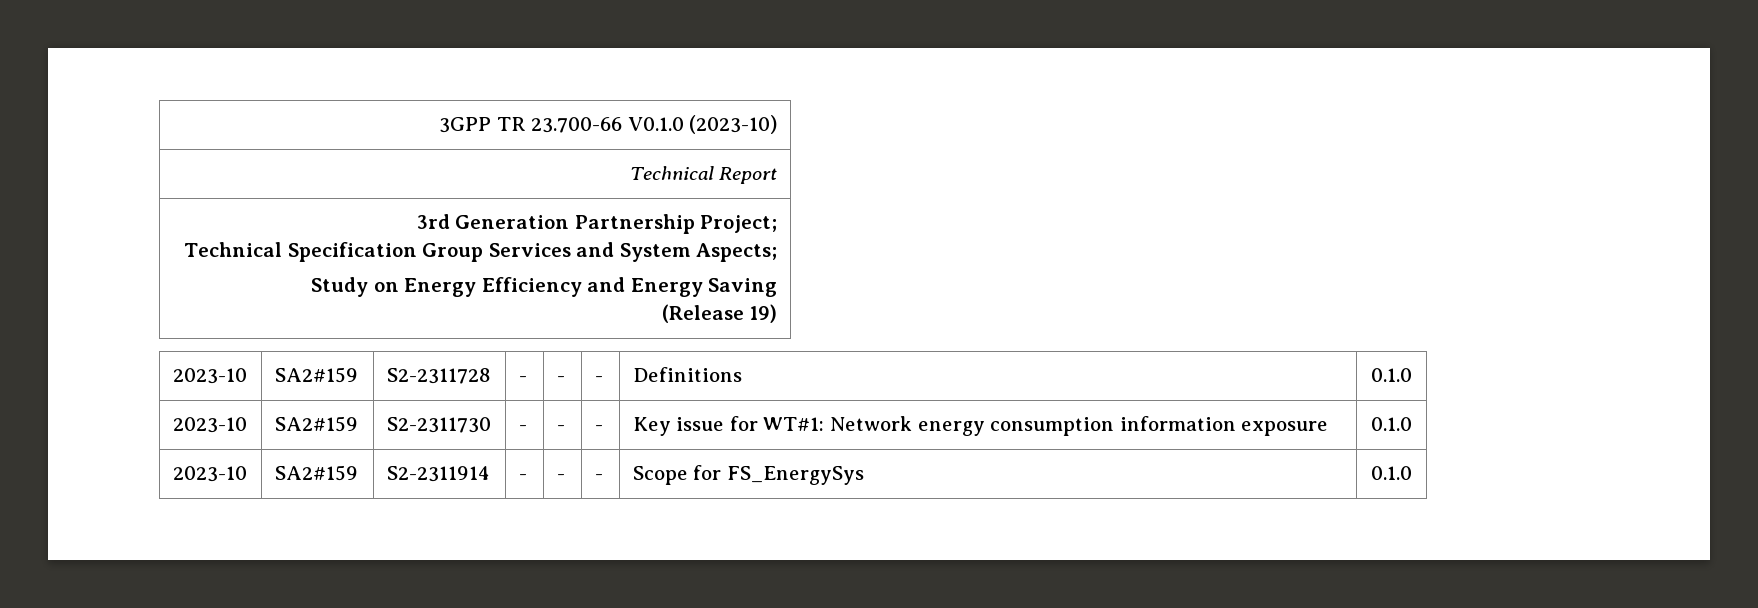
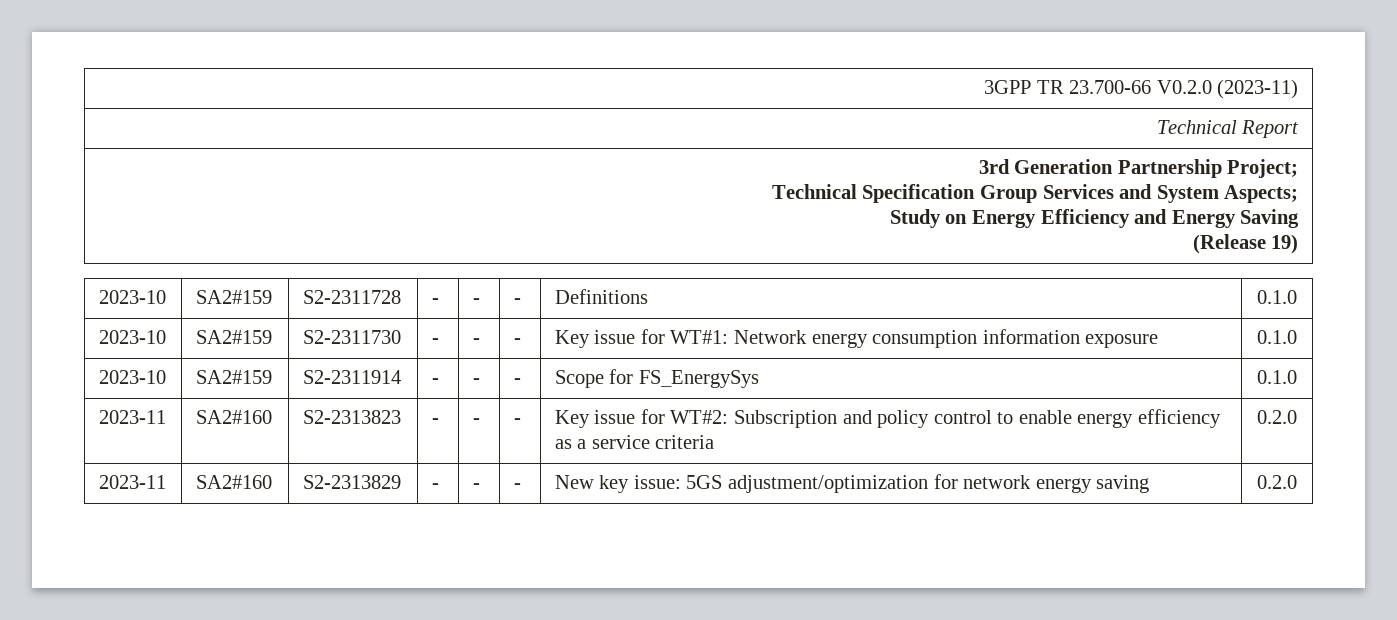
[627,115,778,134] V0.1.0 (2023-10) -> [1156,79,1299,99] V0.2.0 (2023-11)
(1412, 473) none -> [98,410,166,424] [195,410,272,424] [302,410,401,424] [431,418,439,424] [472,418,480,424] [513,418,521,424] [554,409,1221,428] [554,435,715,449] [1257,410,1297,424] [98,475,166,489] [195,475,272,489] [302,475,401,489] [431,483,439,489] [472,483,480,489] [513,483,521,489] [554,474,1150,493] [1257,475,1297,489] // 2023-11 | SA2#160 | S2-2313823 | - | - | - | Key issue for WT#2: Subscription and policy control to enable energy efficiency as a service criteria | 0.2.0 // 2023-11 | SA2#160 | S2-2313829 | - | - | - | New key issue: 5GS adjustment/optimization for network energy saving | 0.2.0

